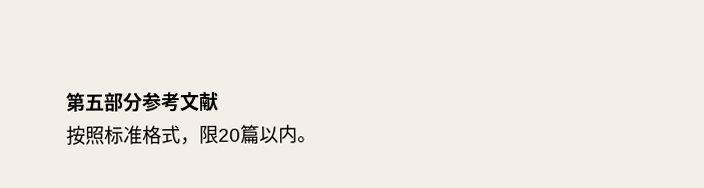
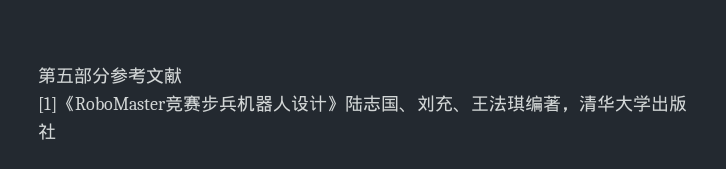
[66,124,317,146] 按照标准格式，限20篇以内。 -> [38,95,687,113] [38,123,56,140] [1]《RoboMaster竞赛步兵机器人设计》陆志国、刘充、王法琪编著，清华大学出版社

